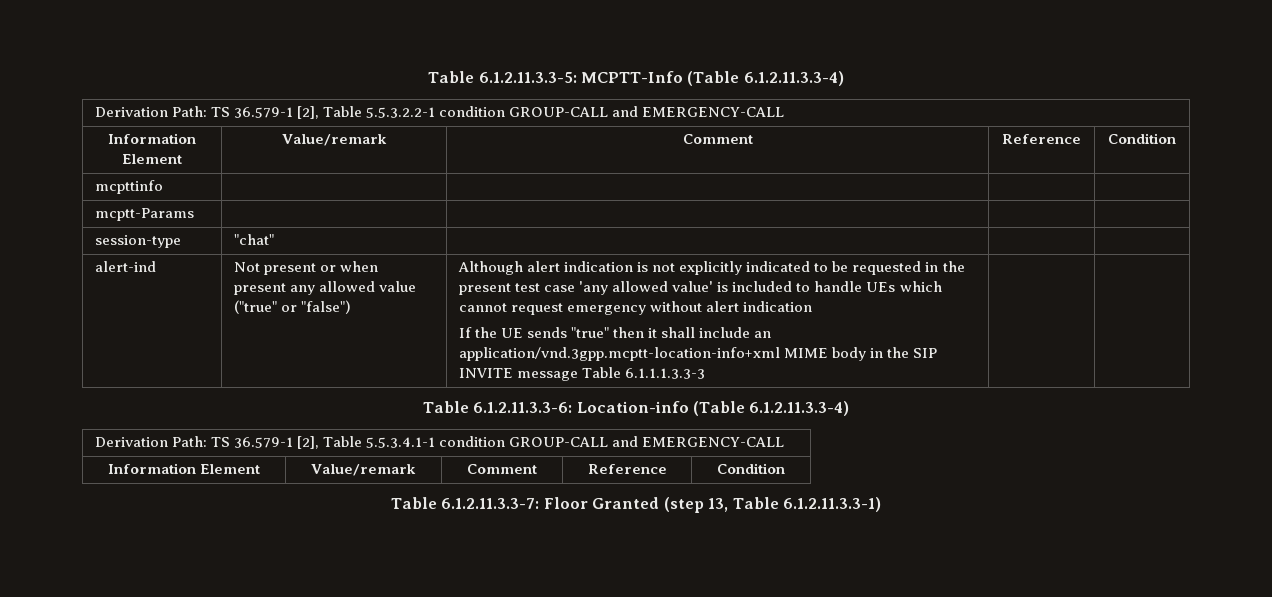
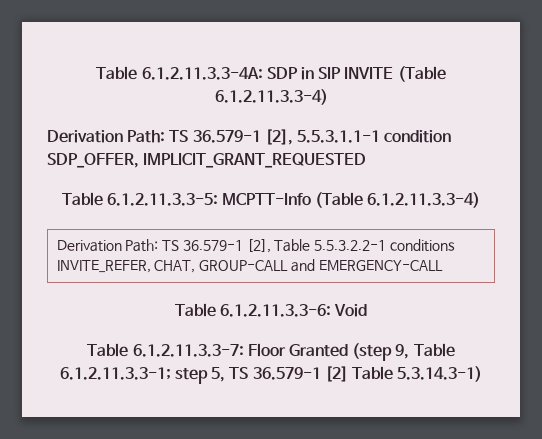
[428,71,475,83] Table -> [96,66,446,82] [214,89,328,105] [47,129,452,145] [47,153,367,168] [61,192,103,206] Table 6.1.2.11.3.3-4A: SDP in SIP INVITE (Table 6.1.2.11.3.3-4) // Derivation Path: TS 36.579-1 [2], 5.5.3.1.1-1 condition SDP_OFFER, IMPLICIT_GRANT_REQUESTED // Table
[439,106,785,117] [108,133,196,144] [122,154,182,164] [281,134,387,146] [682,134,753,144] [1002,134,1081,144] [1108,133,1176,144] [94,180,163,194] [94,208,194,221] [94,235,181,248] [233,234,274,245] [94,261,156,272] [233,261,379,275] [233,281,417,295] [233,300,352,314] [457,261,965,275] [458,281,942,295] [458,301,813,315] [458,327,772,338] [458,347,938,361] [458,367,706,381] [422,401,850,416] [94,436,785,449] [107,463,261,474] [311,464,416,476] [467,464,537,474] [587,464,667,474] [717,463,785,474] condition GROUP-CALL and EMERGENCY-CALL // Information Element | Value/remark | Comment | Reference | Condition // mcpttinfo | | | | // mcptt-Params | | | | // session-type | "chat" | | | // alert-ind | Not present or when present any allowed value ("true" or "false") | Although alert indication is not explicitly indicated to be requested in the present test case 'any allowed value' is included to handle UEs which cannot request emergency without alert indication // If the UE sends "true" then it shall include an application/vnd.3gpp.mcptt-location-info+xml MIME body in the SIP INVITE message Table 6.1.1.1.3.3-3 | | // Table 6.1.2.11.3.3-6: Location-info (Table 6.1.2.11.3.3-4) // Derivation Path: TS 36.579-1 [2], Table 5.5.3.4.1-1 condition GROUP-CALL and EMERGENCY-CALL // Information Element | Value/remark | Comment | Reference | Condition -> [389,239,455,252] [56,259,443,273] [174,303,368,317] conditions INVITE_REFER, CHAT, GROUP-CALL and EMERGENCY-CALL // Table 6.1.2.11.3.3-6: Void
[708,497,882,512] 13, Table 6.1.2.11.3.3-1) -> [395,343,455,359] [59,366,483,384] 9, Table 6.1.2.11.3.3-1; step 5, TS 36.579-1 [2] Table 5.3.14.3-1)

